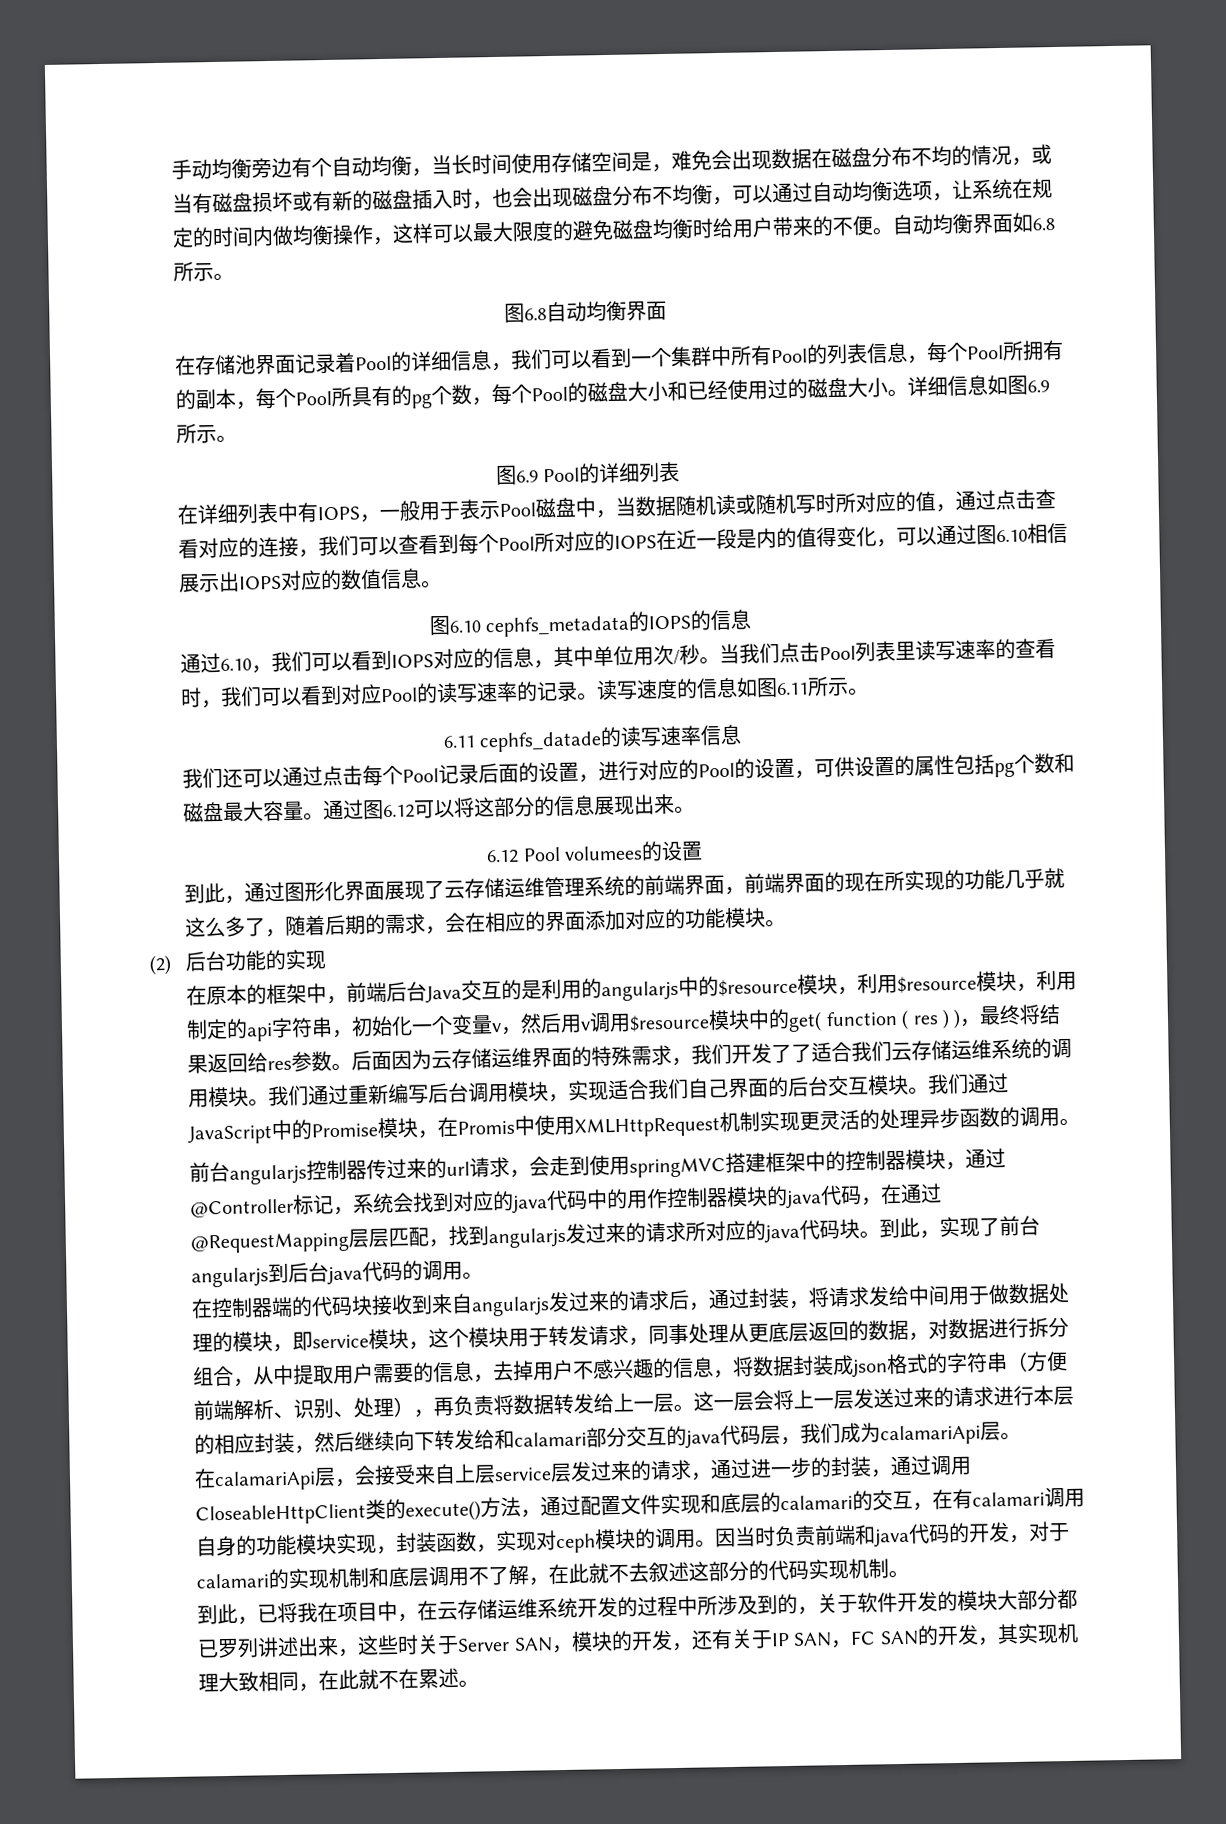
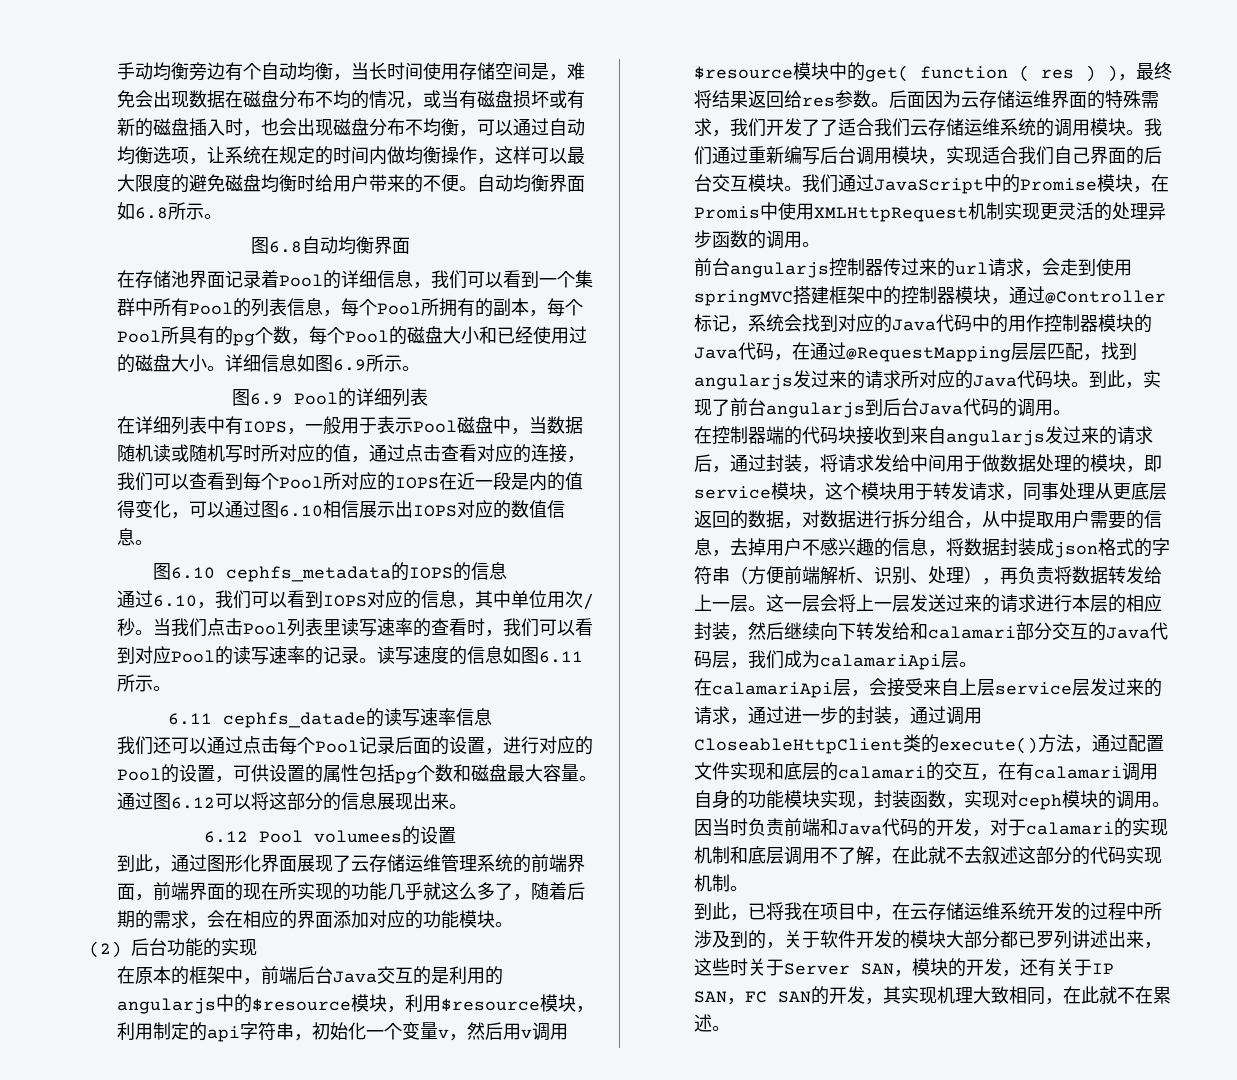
[512,1195,549,1214] java -> [892,319,937,331] Java
[785,1190,823,1209] java -> [694,347,739,359] Java
[764,1224,801,1244] java -> [973,375,1018,387] Java
[327,1266,364,1286] java -> [919,403,964,415] Java
[685,1430,722,1449] java -> [1106,627,1151,639] Java
[874,1528,911,1548] java -> [838,823,883,835] Java

